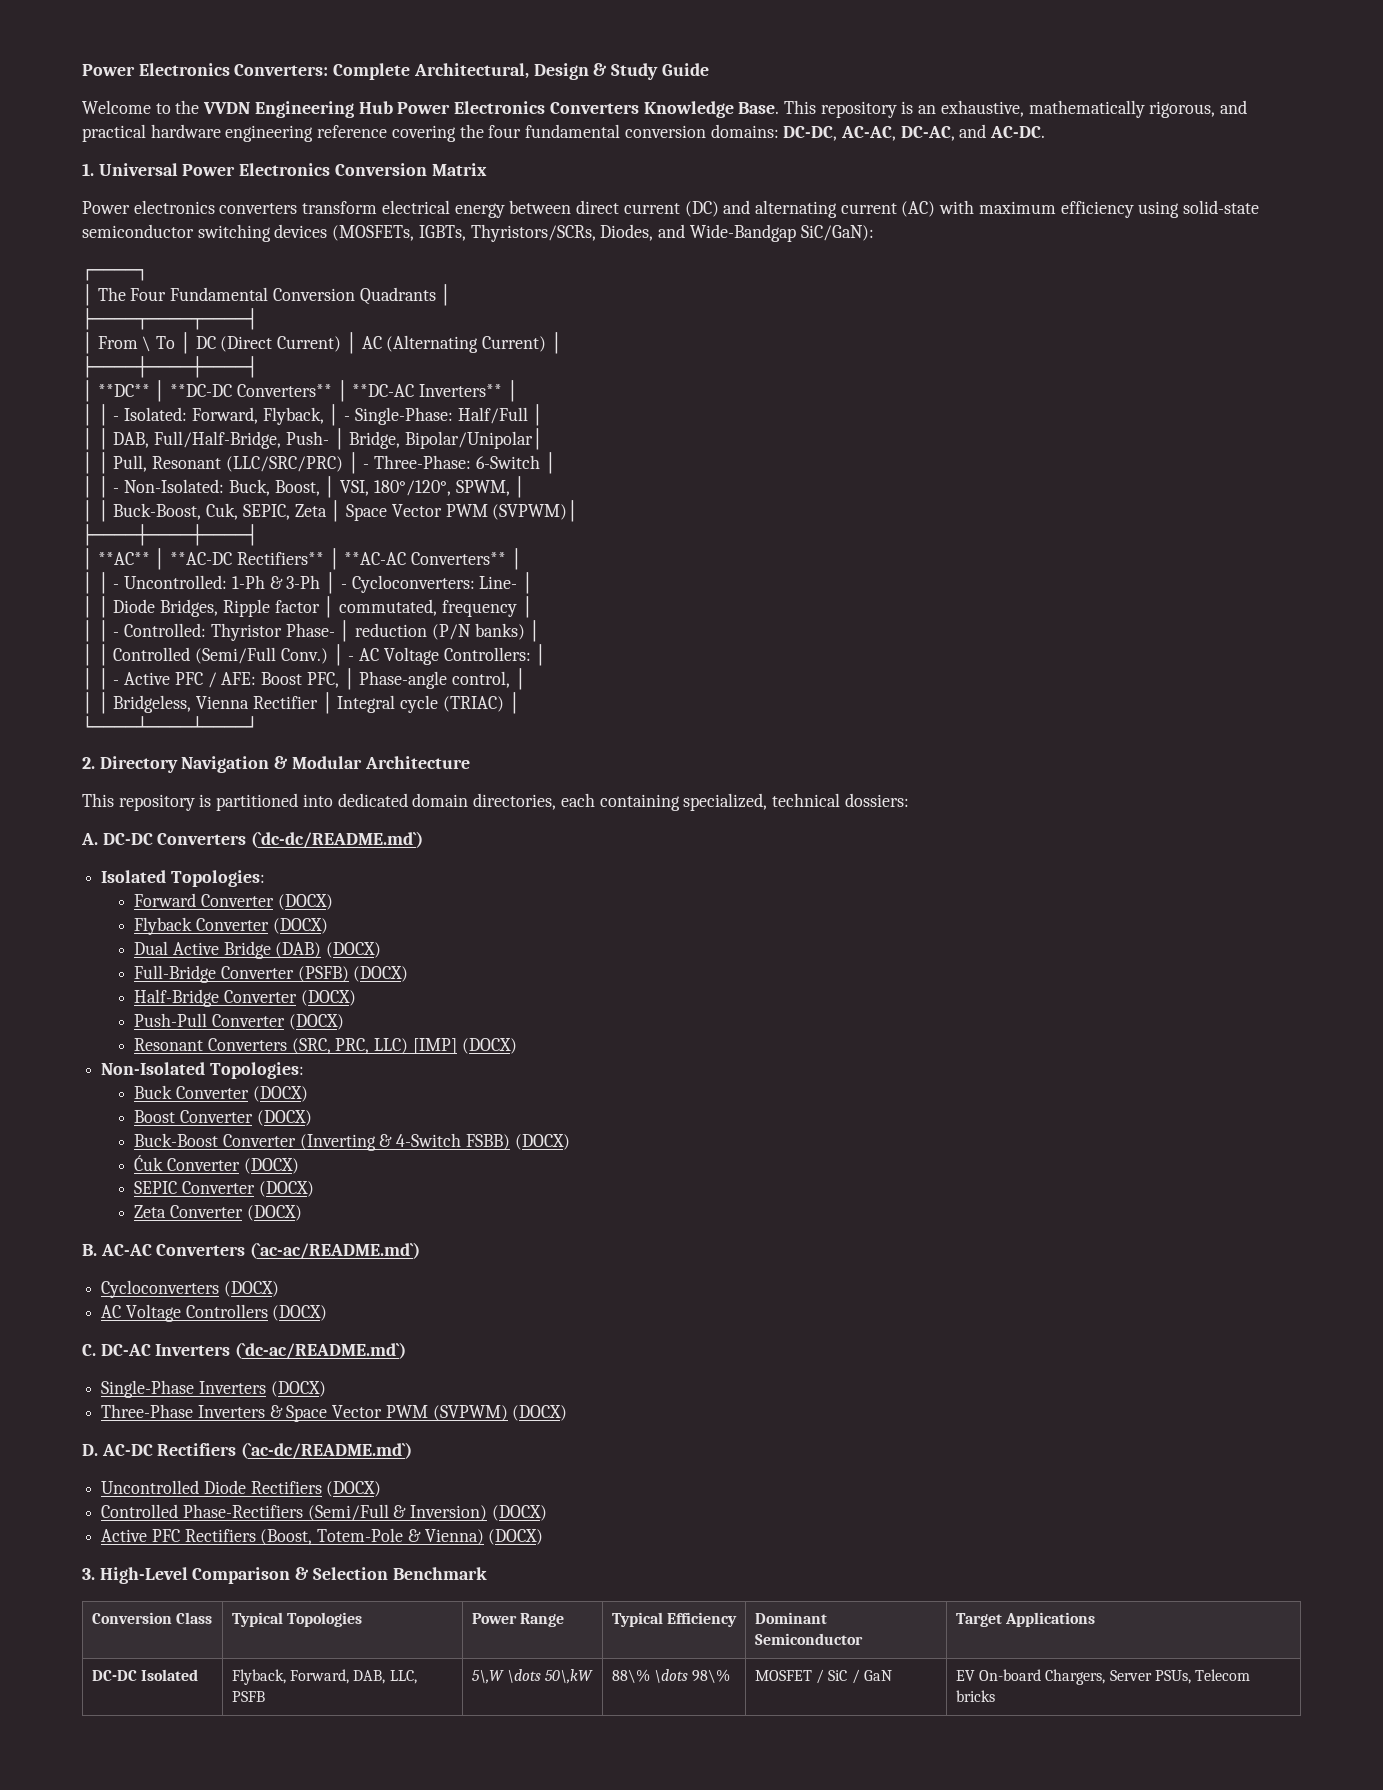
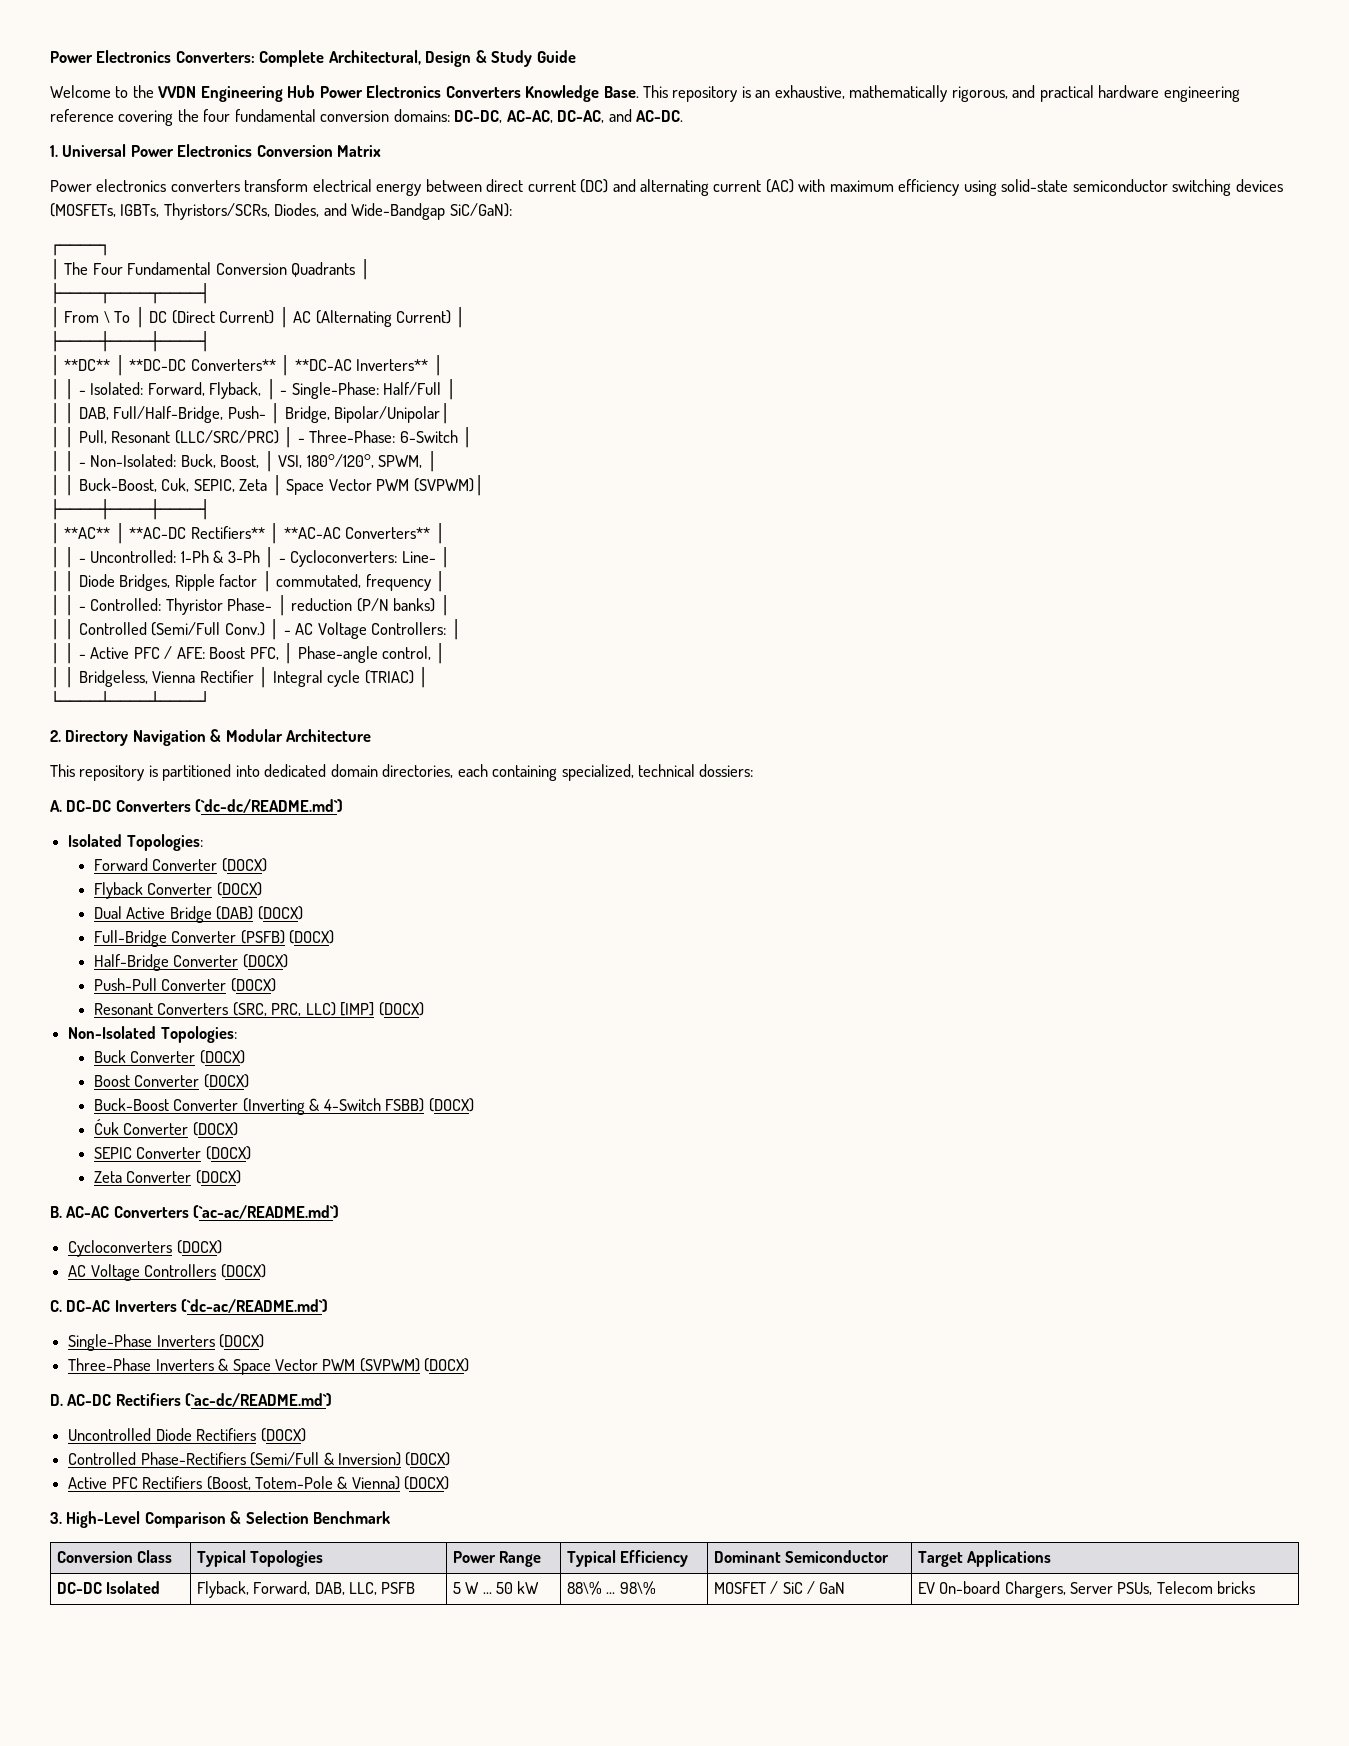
[471,1669,594,1684] 5\,W \dots 50\,kW -> [452,1581,540,1594] 5 W ... 50 kW
[654,1669,689,1683] \dots -> [606,1592,616,1594] ...

